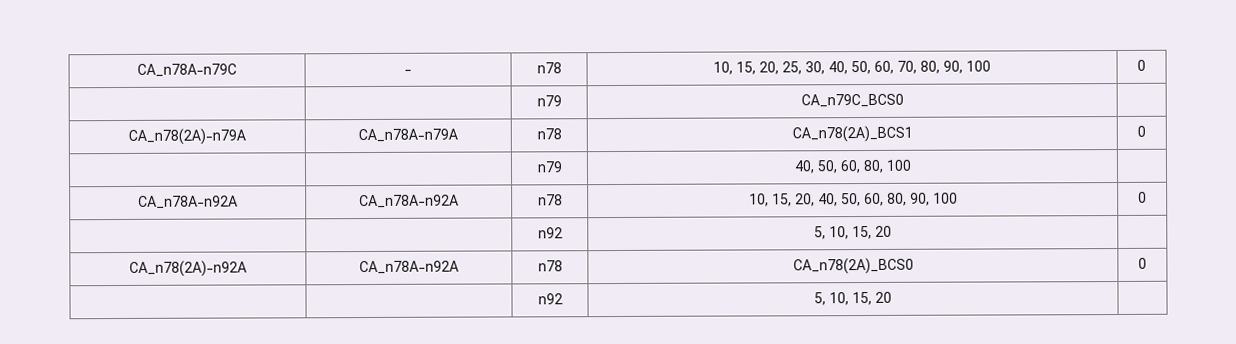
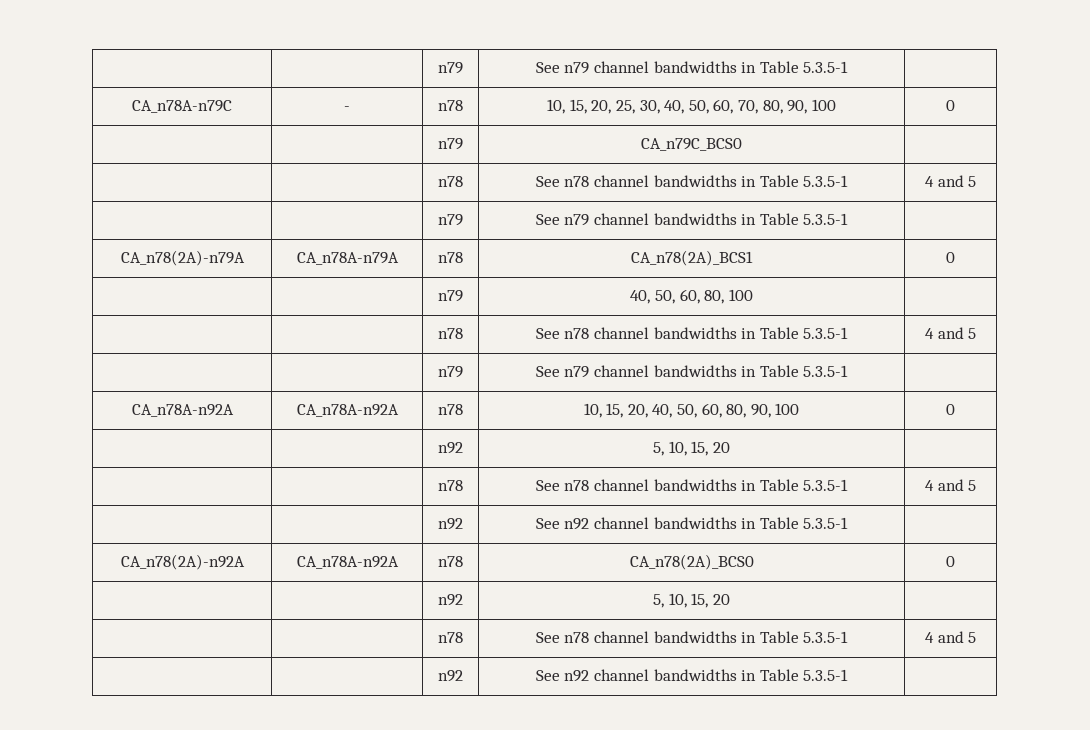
(137, 70) none -> [438,62,463,74] [535,61,849,74] | | n79 | See n79 channel bandwidths in Table 5.3.5-1 | //
(904, 100) none -> [438,176,463,187] [535,175,849,187] [924,175,977,187] [438,214,463,226] [535,213,849,226] // | | n78 | See n78 channel bandwidths in Table 5.3.5-1 | 4 and 5 // | | n79 | See n79 channel bandwidths in Table 5.3.5-1 |
(911, 165) none -> [438,328,463,339] [535,327,849,339] [924,327,977,339] [438,366,463,378] [535,365,849,378] // | | n78 | See n78 channel bandwidths in Table 5.3.5-1 | 4 and 5 // | | n79 | See n79 channel bandwidths in Table 5.3.5-1 |
(892, 231) none -> [438,480,463,491] [535,479,849,491] [924,479,977,491] [438,518,463,530] [535,517,849,530] // | | n78 | See n78 channel bandwidths in Table 5.3.5-1 | 4 and 5 // | | n92 | See n92 channel bandwidths in Table 5.3.5-1 |
(892, 297) none -> [438,632,463,643] [535,631,849,643] [924,631,977,643] [438,670,463,682] [535,669,849,682] // | | n78 | See n78 channel bandwidths in Table 5.3.5-1 | 4 and 5 // | | n92 | See n92 channel bandwidths in Table 5.3.5-1 |

